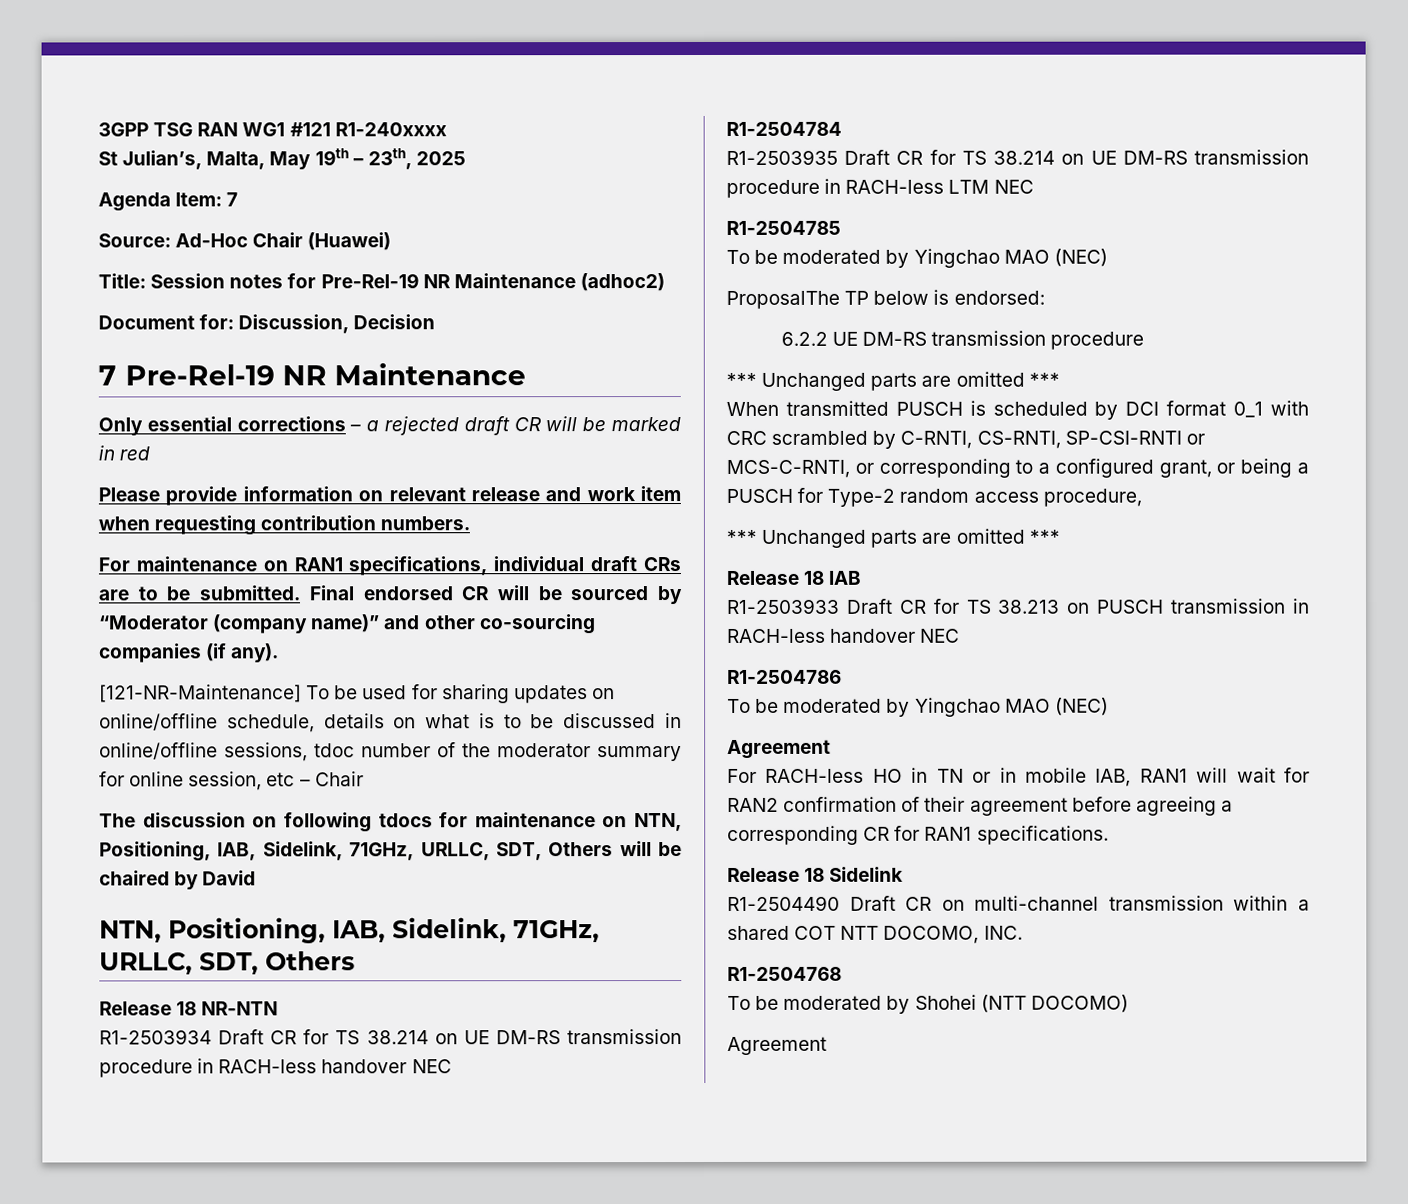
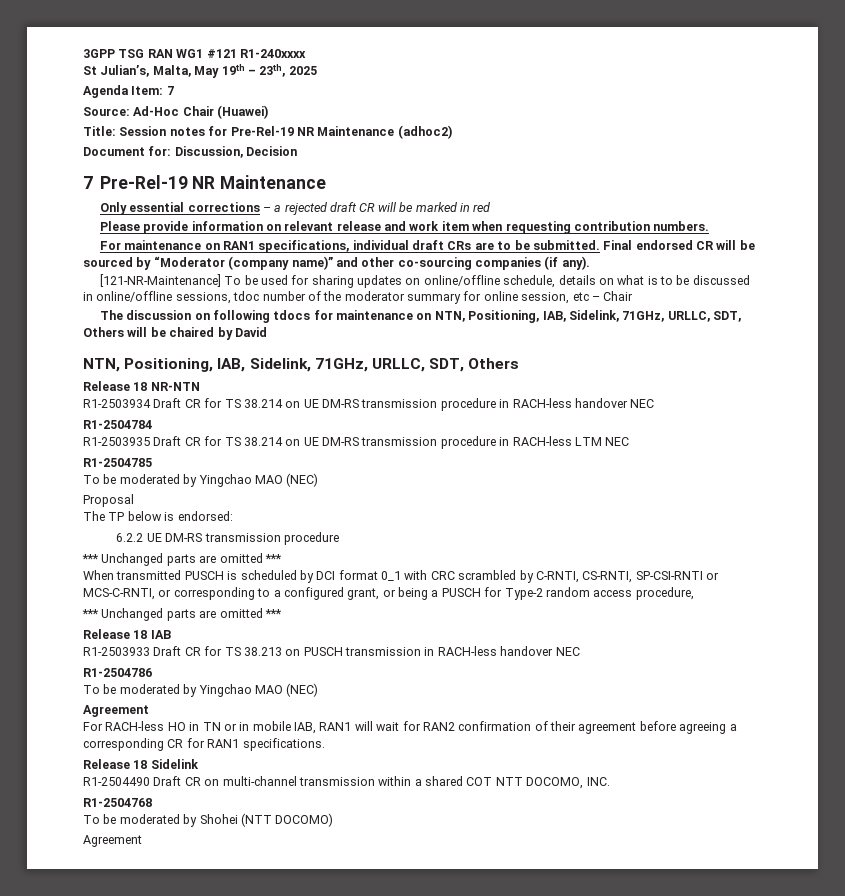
[726,290,840,309] ProposalThe -> [83,494,134,507] [83,511,105,521] Proposal // The

